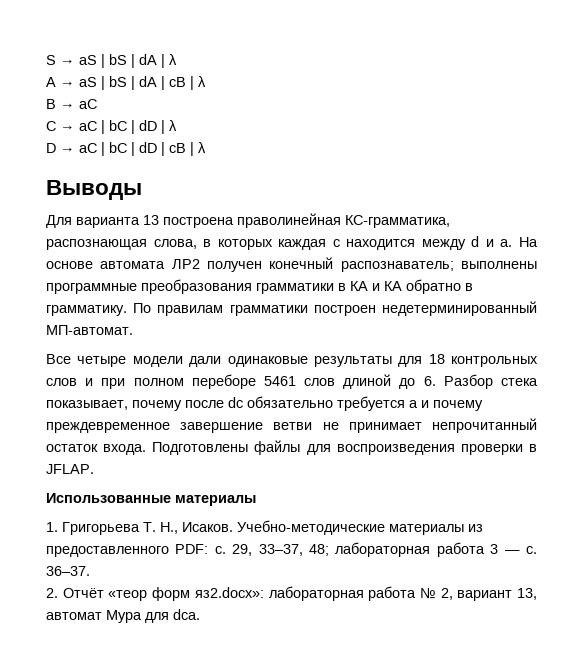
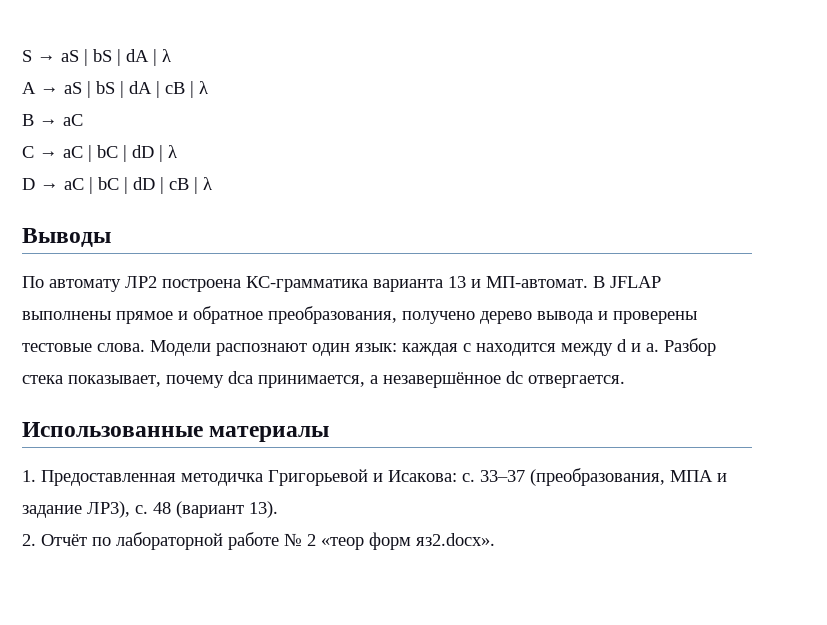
[46,213,450,228] [46,239,273,250] Для варианта 13 построена праволинейная КС-грамматика, распознающая слова, в которых -> [22,276,661,292] [22,306,697,324] [22,340,397,356] По автомату ЛР2 построена КС-грамматика варианта 13 и МП-автомат. В JFLAP выполнены прямое и обратное преобразования, получено дерево вывода и проверены тестовые слова. Модели распознают один язык:
[519,237,538,247] [46,257,537,272] [46,279,473,294] [46,301,537,316] [46,325,133,335] [46,354,538,367] [46,374,538,389] [46,396,483,411] [46,418,537,433] [46,440,537,455] [46,464,94,474] [46,493,256,506] [46,520,483,535] [46,542,537,557] [46,566,90,576] [46,586,537,601] [46,609,200,623] На основе автомата ЛР2 получен конечный распознаватель; выполнены программные преобразования грамматики в КА и КА обратно в грамматику. По правилам грамматики построен недетерминированный МП-автомат. // Все четыре модели дали одинаковые результаты для 18 контрольных слов и при полном переборе 5461 слов длиной до 6. Разбор стека показывает, почему после dc обязательно требуется a и почему преждевременное завершение ветви не принимает непрочитанный остаток входа. Подготовлены файлы для воспроизведения проверки в JFLAP. // Использованные материалы // 1. Григорьева Т. Н., Исаков. Учебно-методические материалы из предоставленного PDF: с. 29, 33–37, 48; лабораторная работа 3 — с. 36–37. // 2. Отчёт «теор форм яз2.docx»: лабораторная работа № 2, вариант 13, автомат Мура для dca. -> [664,338,716,356] [22,371,625,388] [22,422,330,442] [22,468,727,486] [22,501,278,518] [22,532,495,550] Разбор стека показывает, почему dca принимается, а незавершённое dc отвергается. // Использованные материалы // 1. Предоставленная методичка Григорьевой и Исакова: с. 33–37 (преобразования, МПА и задание ЛР3), с. 48 (вариант 13). // 2. Отчёт по лабораторной работе № 2 «теор форм яз2.docx».

